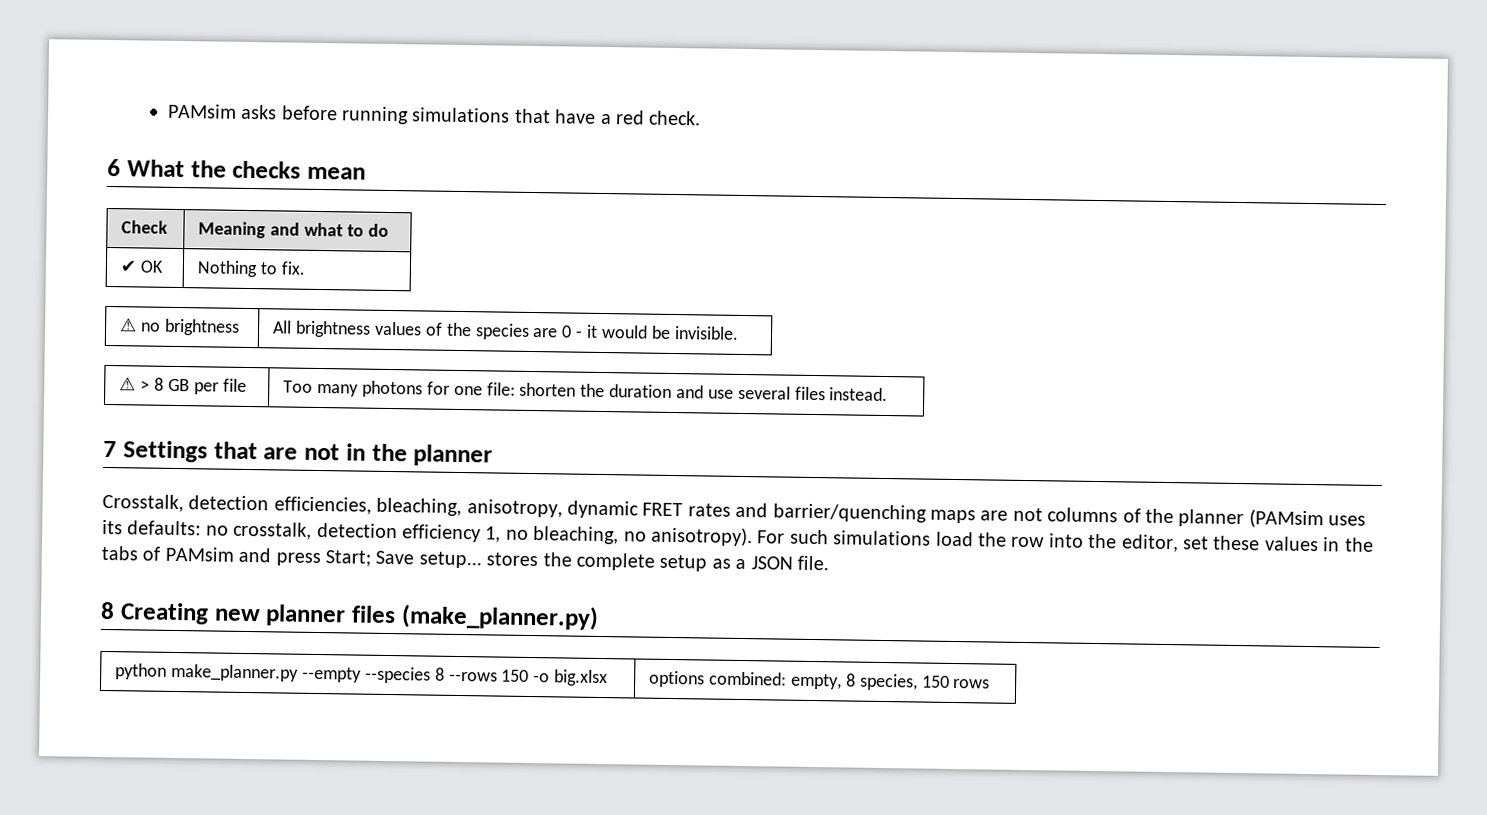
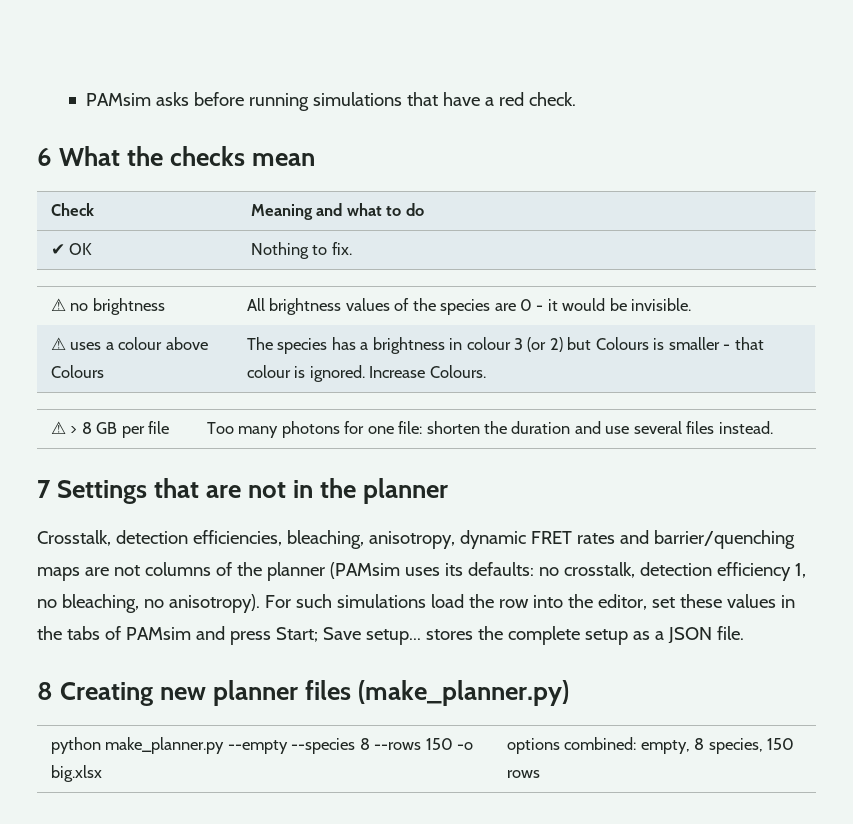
(739, 333) none -> [50,337,208,350] [50,365,104,378] [246,337,764,354] [246,365,486,382] // ⚠ uses a colour above Colours | The species has a brightness in colour 3 (or 2) but Colours is smaller - that colour is ignored. Increase Colours.

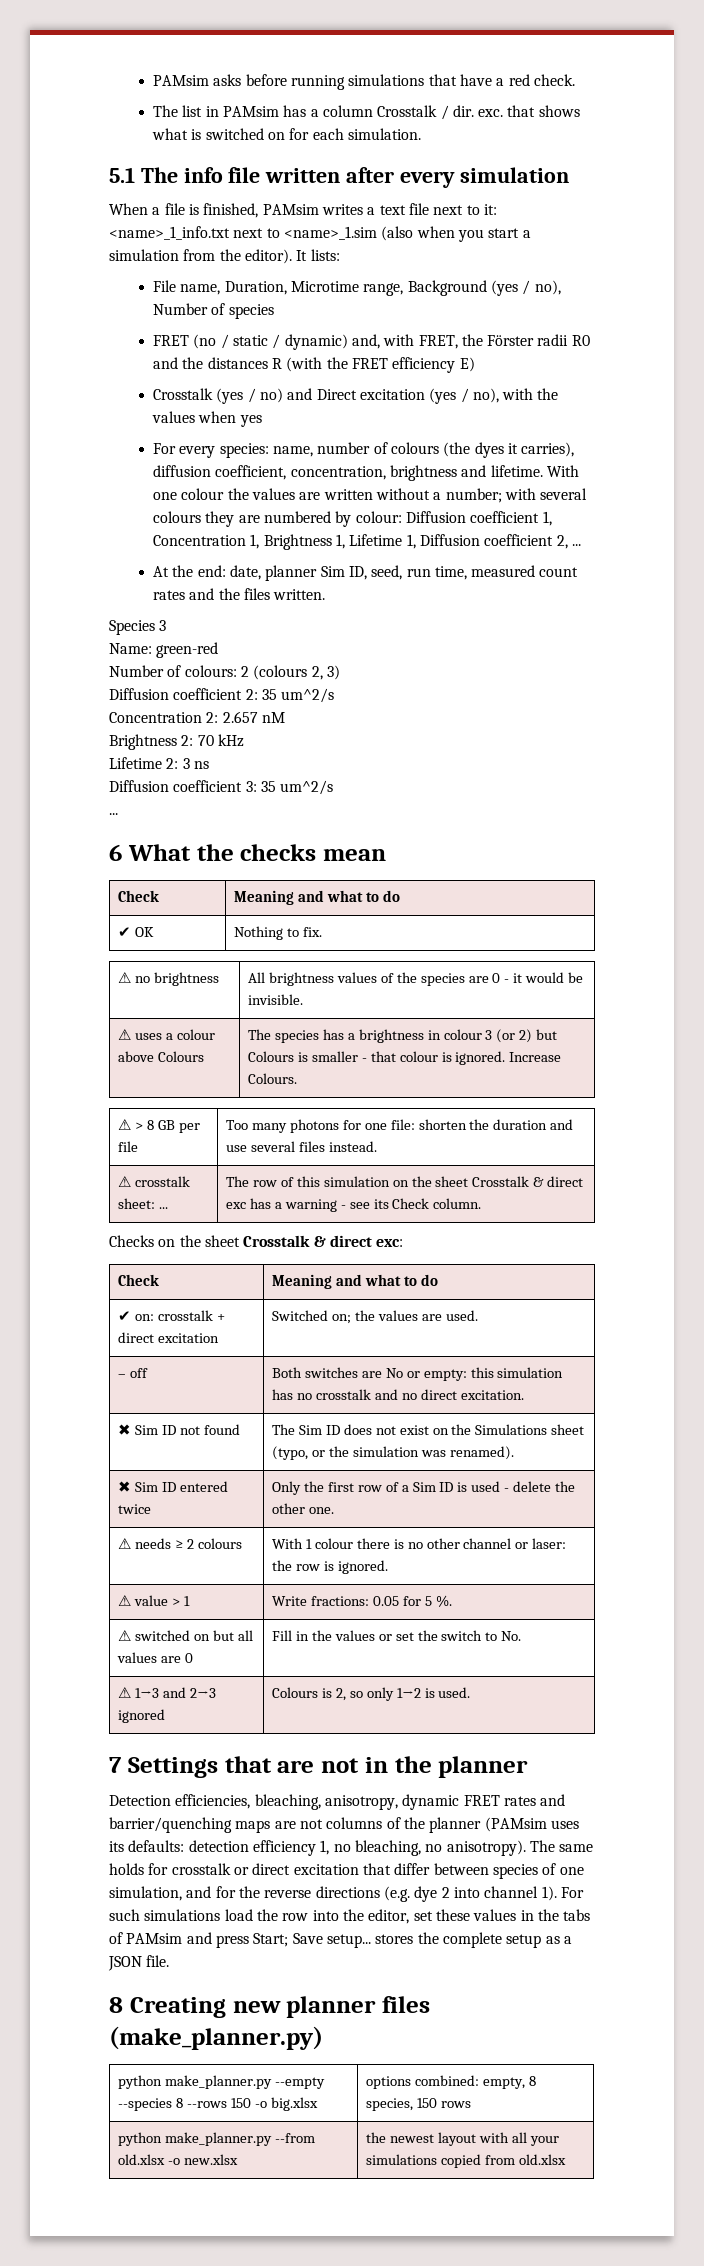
(576, 99) none -> [152,105,580,120] [151,128,421,140] [109,167,569,188] [109,203,497,218] [109,226,531,242] [109,249,340,264] [152,280,561,296] [152,303,274,319] [152,334,590,350] [152,357,475,373] [152,388,559,404] [151,411,262,427] [152,442,575,458] [152,465,579,481] [152,488,588,503] [152,511,552,527] [152,534,581,550] [152,565,579,581] [152,588,326,600] [109,620,167,635] [109,642,219,658] [109,665,340,680] [109,688,335,703] [109,711,285,723] [109,734,244,750] [109,757,209,769] [109,780,334,795] [109,813,118,815] // The list in PAMsim has a column Crosstalk / dir. exc. that shows what is switched on for each simulation. // 5.1 The info file written after every simulation // When a file is finished, PAMsim writes a text file next to it: <name>_1_info.txt next to <name>_1.sim (also when you start a simulation from the editor). It lists: // File name, Duration, Microtime range, Background (yes / no), Number of species // FRET (no / static / dynamic) and, with FRET, the Förster radii R0 and the distances R (with the FRET efficiency E) // Crosstalk (yes / no) and Direct excitation (yes / no), with the values when yes // For every species: name, number of colours (the dyes it carries), diffusion coefficient, concentration, brightness and lifetime. With one colour the values are written without a number; with several colours they are numbered by colour: Diffusion coefficient 1, Concentration 1, Brightness 1, Lifetime 1, Diffusion coefficient 2, ... // At the end: date, planner Sim ID, seed, run time, measured count rates and the files written. // Species 3 // Name: green-red // Number of colours: 2 (colours 2, 3) // Diffusion coefficient 2: 35 um^2/s // Concentration 2: 2.657 nM // Brightness 2: 70 kHz // Lifetime 2: 3 ns // Diffusion coefficient 3: 35 um^2/s // ...
(773, 427) none -> [118,1176,190,1187] [118,1198,168,1209] [226,1176,584,1187] [226,1198,482,1212] [109,1235,404,1247] [118,1274,160,1286] [272,1274,438,1289] [118,1310,225,1321] [118,1332,219,1343] [272,1310,478,1324] [118,1368,148,1378] [272,1367,564,1381] [272,1389,524,1400] [118,1424,240,1435] [272,1424,585,1435] [272,1446,514,1460] [118,1481,228,1492] [118,1504,152,1514] [272,1481,576,1495] [272,1503,334,1514] [118,1538,242,1549] [272,1538,567,1549] [272,1560,388,1574] [118,1595,190,1606] [272,1595,452,1607] [118,1630,253,1641] [117,1652,193,1663] [272,1630,522,1641] [118,1687,216,1698] [118,1709,166,1723] [272,1687,471,1701] // ⚠ crosstalk sheet: ... | The row of this simulation on the sheet Crosstalk & direct exc has a warning - see its Check column. // Checks on the sheet Crosstalk & direct exc: // Check | Meaning and what to do // ✔ on: crosstalk + direct excitation | Switched on; the values are used. // – off | Both switches are No or empty: this simulation has no crosstalk and no direct excitation. // ✖ Sim ID not found | The Sim ID does not exist on the Simulations sheet (typo, or the simulation was renamed). // ✖ Sim ID entered twice | Only the first row of a Sim ID is used - delete the other one. // ⚠ needs ≥ 2 colours | With 1 colour there is no other channel or laser: the row is ignored. // ⚠ value > 1 | Write fractions: 0.05 for 5 %. // ⚠ switched on but all values are 0 | Fill in the values or set the switch to No. // ⚠ 1→3 and 2→3 ignored | Colours is 2, so only 1→2 is used.
[37,530,188,546] Crosstalk, detection -> [109,1795,171,1806] Detection
[538,562,635,578] no crosstalk, -> (185, 1846) none
(260, 603) none -> [529,1840,594,1852] [109,1863,584,1879] [109,1886,557,1902] The same holds for crosstalk or direct excitation that differ between species of one simulation, and for the reverse directions (e.g. dye 2 into channel 1).
(540, 774) none -> [118,2132,315,2146] [118,2154,238,2165] [366,2132,559,2146] [366,2154,566,2168] // python make_planner.py --from old.xlsx -o new.xlsx | the newest layout with all your simulations copied from old.xlsx

